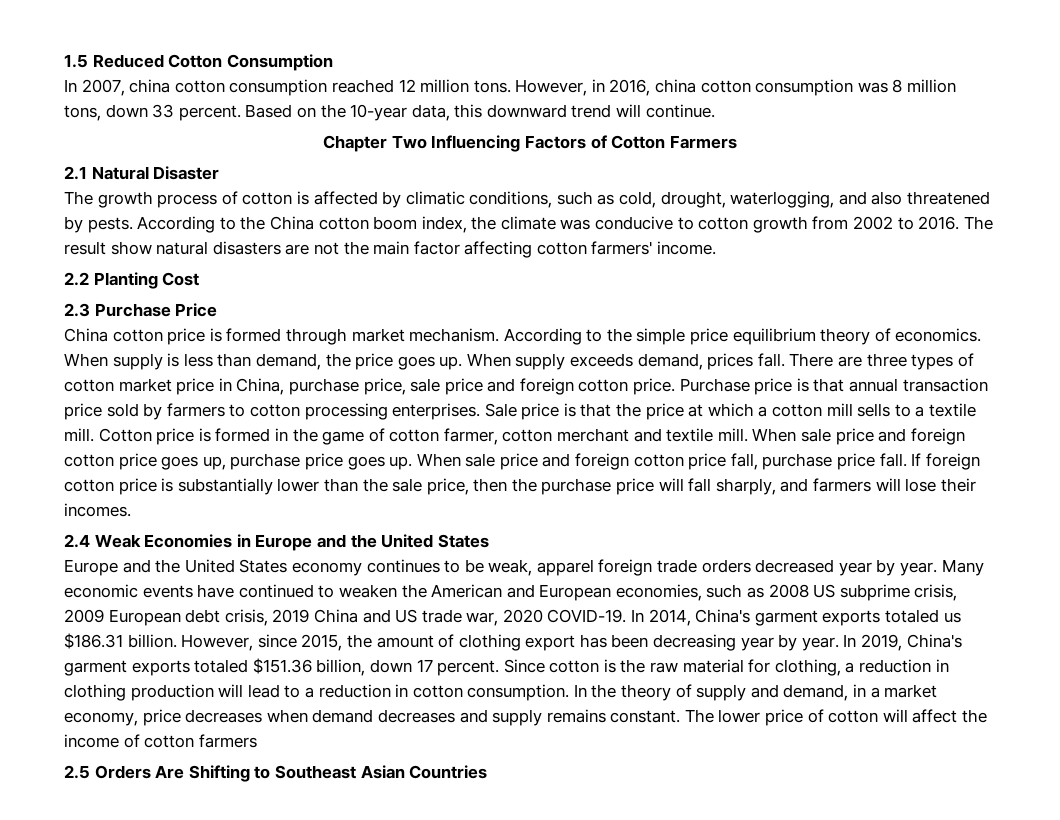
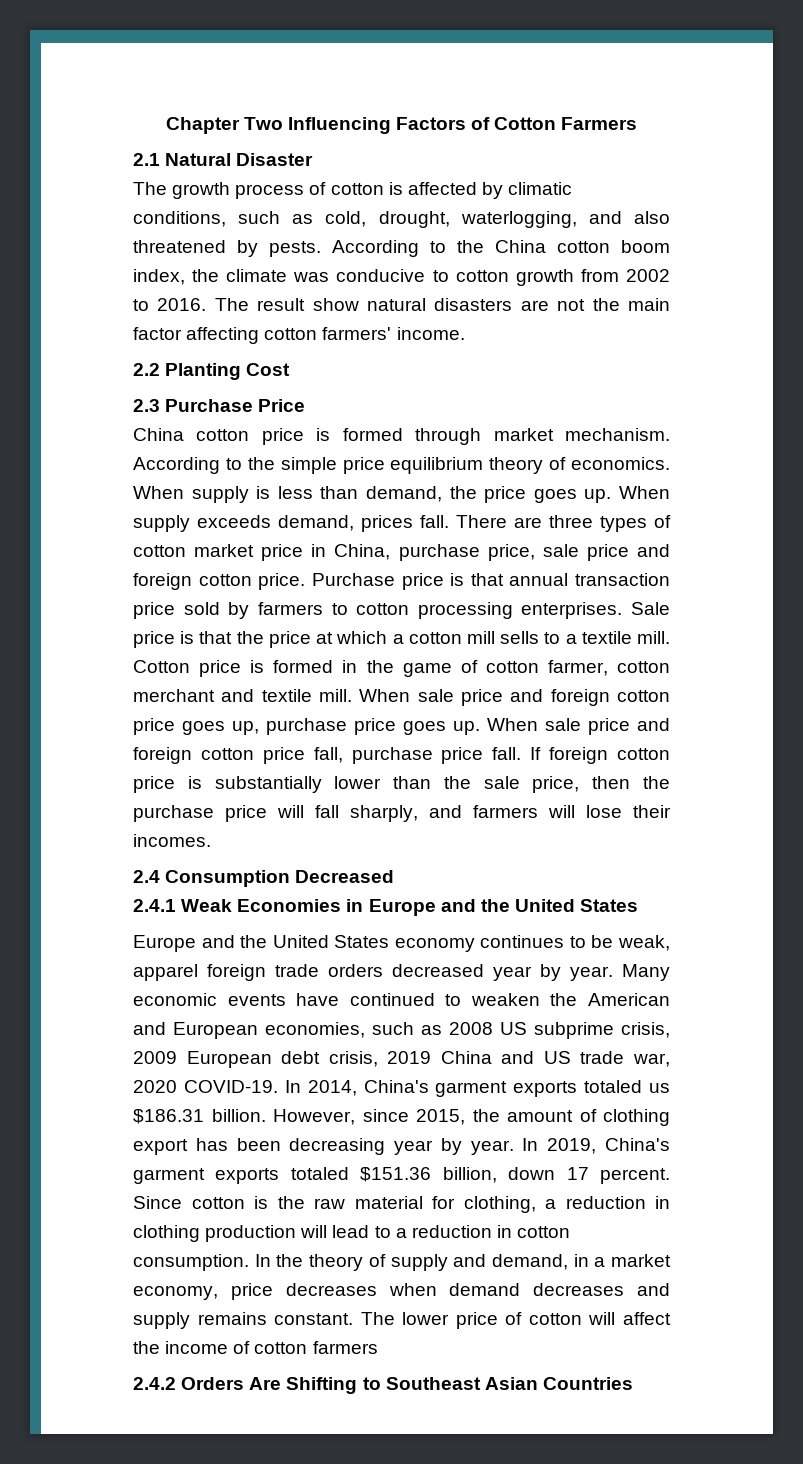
[64,54,333,71] [64,79,957,96] [64,104,715,121] 1.5 Reduced Cotton Consumption // In 2007, china cotton consumption reached 12 million tons. However, in 2016, china cotton consumption was 8 million tons, down 33 percent. Based on the 10-year data, this downward trend will continue. // -> (165, 125) none
(90, 541) none -> [165,870,395,887] [133,899,176,912] Consumption Decreased // 2.4.1
[64,765,90,779] 2.5 -> [133,1377,176,1390] 2.4.2

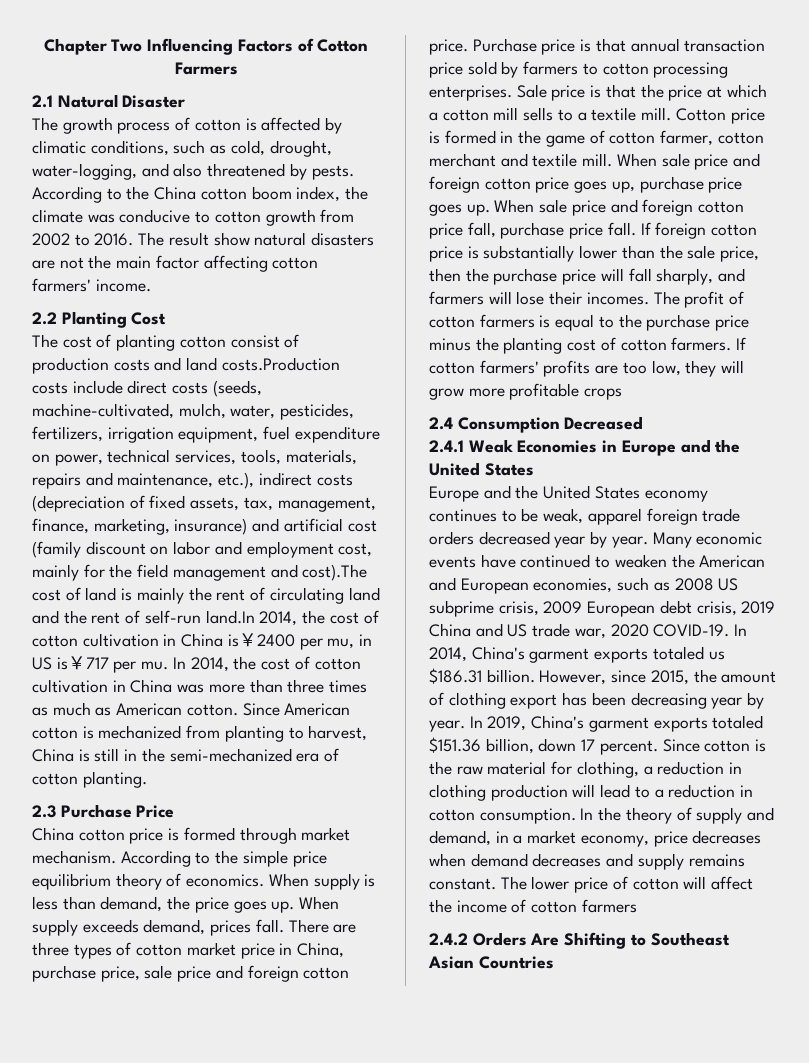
[460,211,577,228] waterlogging, -> [32,163,137,180] water-logging,
(291, 369) none -> [32,334,300,351] [32,357,340,374] [32,380,262,397] [32,403,355,420] [32,426,380,443] [32,449,357,466] [32,472,353,489] [32,495,376,512] [32,518,377,535] [32,541,373,558] [32,564,368,581] [32,587,380,604] [32,610,379,626] [32,633,373,650] [32,656,361,673] [32,679,368,693] [32,702,351,716] [32,725,368,742] [32,748,340,762] [32,771,147,788] // The cost of planting cotton consist of production costs and land costs.Production costs include direct costs (seeds, machine-cultivated, mulch, water, pesticides, fertilizers, irrigation equipment, fuel expenditure on power, technical services, tools, materials, repairs and maintenance, etc.), indirect costs (depreciation of fixed assets, tax, management, finance, marketing, insurance) and artificial cost (family discount on labor and employment cost, mainly for the field management and cost).The cost of land is mainly the rent of circulating land and the rent of self-run land.In 2014, the cost of cotton cultivation in China is￥2400 per mu, in US is￥717 per mu. In 2014, the cost of cotton cultivation in China was more than three times as much as American cotton. Since American cotton is mechanized from planting to harvest, China is still in the semi-mechanized era of cotton planting.
(211, 840) none -> [653,291,745,308] [429,314,750,331] [429,337,747,354] [429,360,745,377] [429,383,623,400] The profit of cotton farmers is equal to the purchase price minus the planting cost of cotton farmers. If cotton farmers' profits are too low, they will grow more profitable crops

